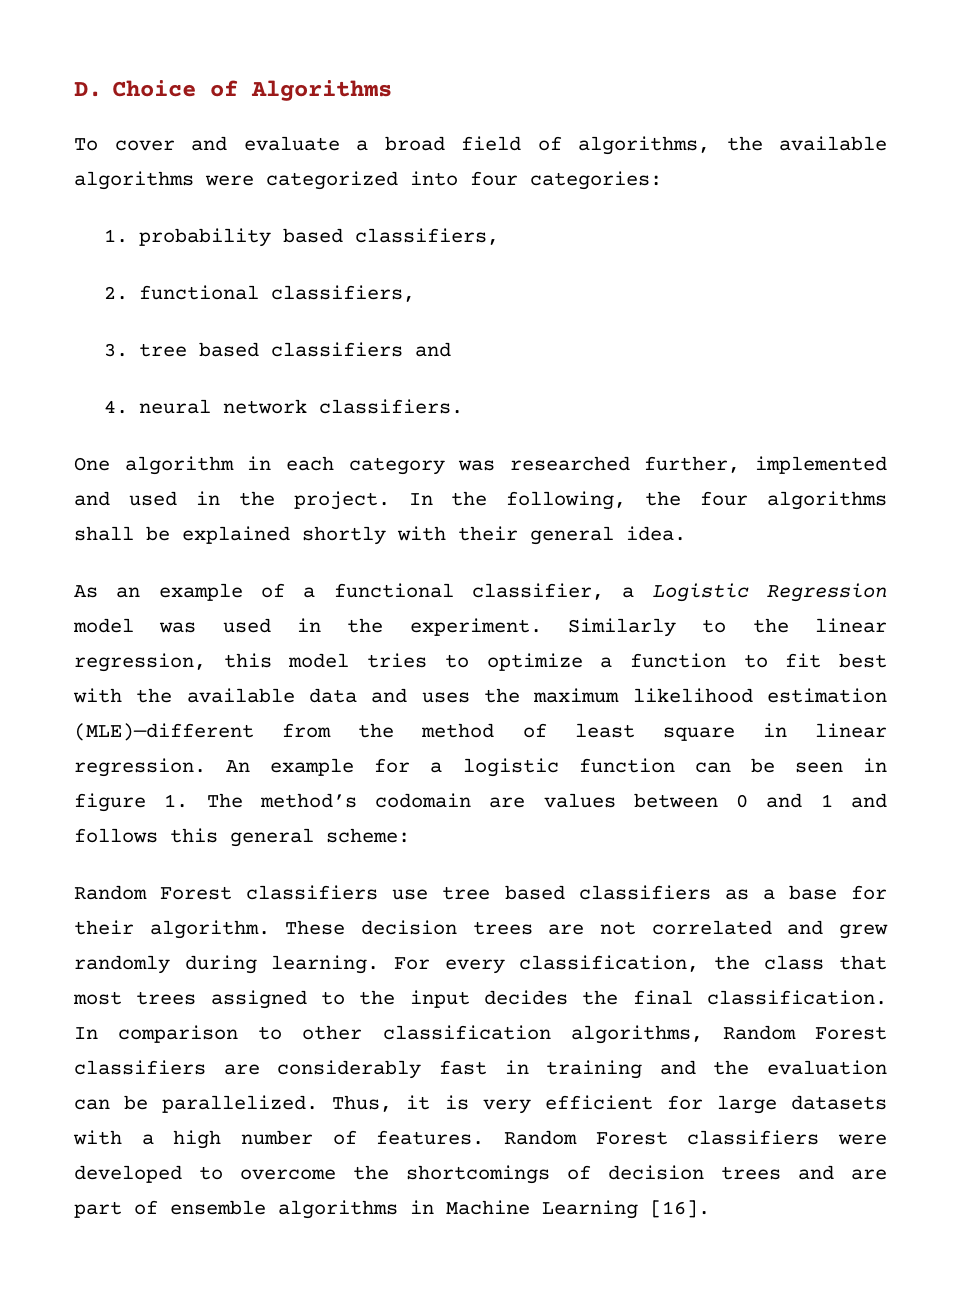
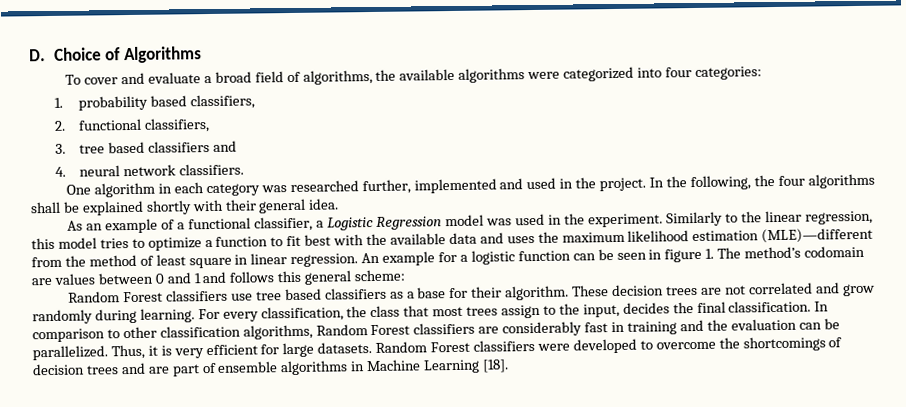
[839,924,888,939] grew -> [842,283,875,297] grow
[210,990,470,1009] assigned to the input -> [501,303,620,319] assign to the input,
[791,1095,888,1110] [73,1130,485,1149] datasets with a high number of features. -> [317,342,373,354] datasets.
[650,1200,710,1218] [16]. -> [482,359,510,373] [18].

